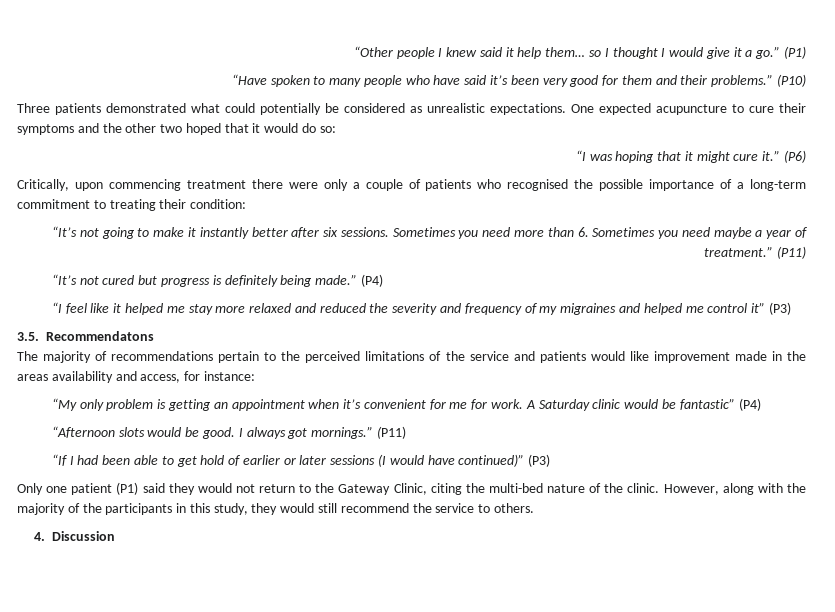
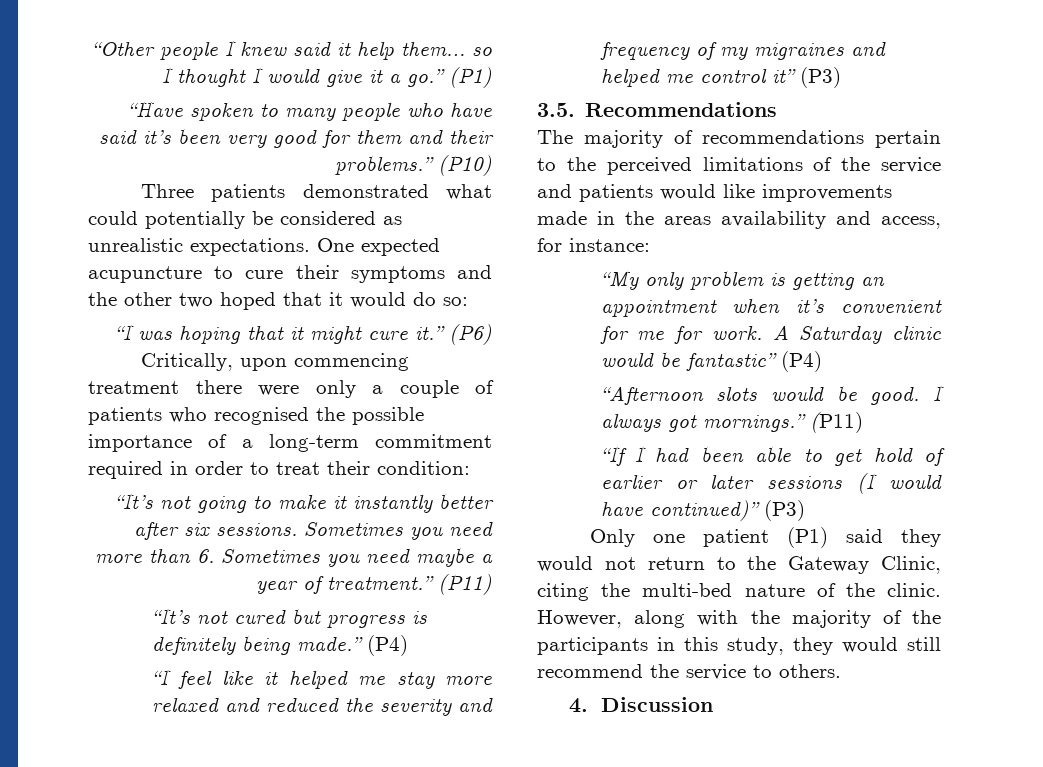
[93,199,156,211] to treating -> [88,461,320,479] required in order to treat
[46,331,154,341] Recommendatons -> [585,102,778,117] Recommendations
[653,351,730,363] improvement -> [762,184,892,202] improvements

